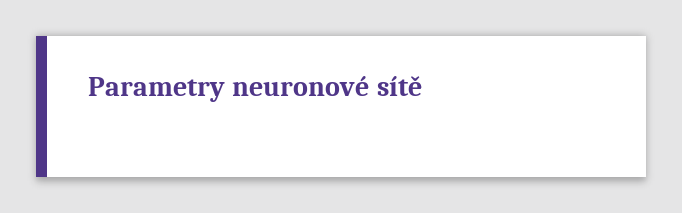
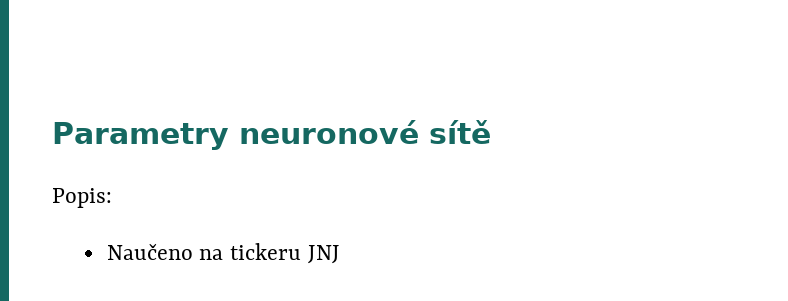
(422, 86) none -> [52,188,112,208] [106,243,340,264] // Popis: // Naučeno na tickeru JNJ

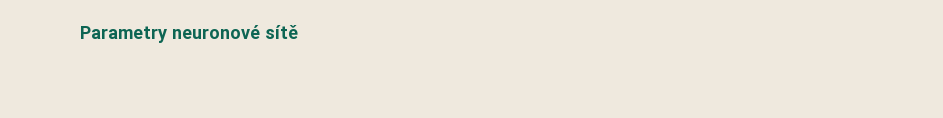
[52,188,112,208] [106,243,340,264] // Popis: // Naučeno na tickeru JNJ -> (298, 32) none

